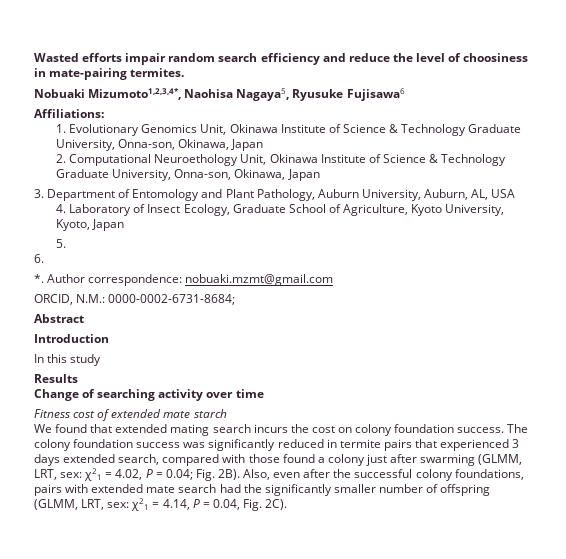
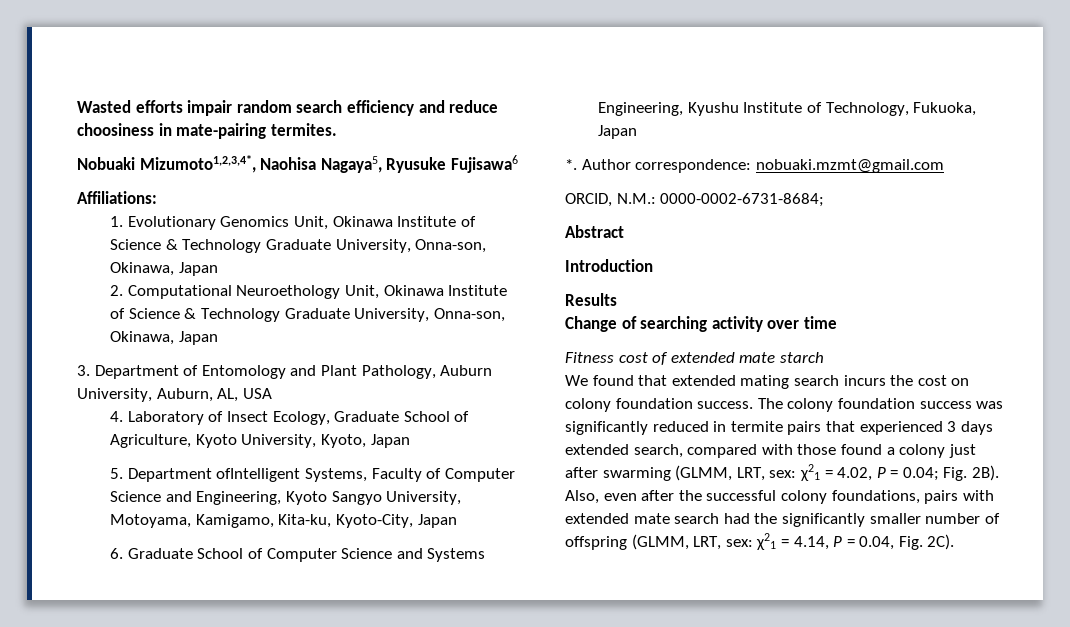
[392,53,462,62] the level of -> (499, 106) none
[34,254,44,263] // 6. -> [127,468,515,482] [110,491,462,505] [110,514,457,528] [110,548,486,562] [598,102,977,116] [598,125,638,139] Department ofIntelligent Systems, Faculty of Computer Science and Engineering, Kyoto Sangyo University, Motoyama, Kamigamo, Kita-ku, Kyoto-City, Japan // 6. Graduate School of Computer Science and Systems Engineering, Kyushu Institute of Technology, Fukuoka, Japan
[34,354,102,366] // In this study -> (653, 265) none

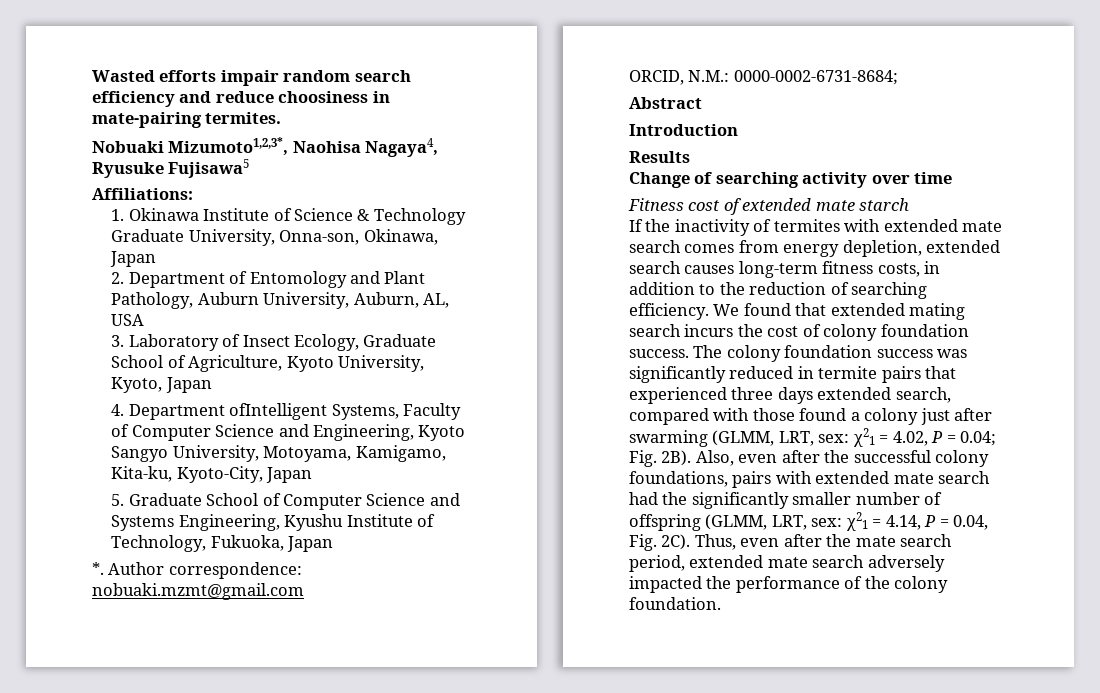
[139,155,518,173] Mizumoto1,2,3,4*, Naohisa Nagaya5, Ryusuke Fujisawa6 -> [168,137,439,157] [92,159,250,178] Mizumoto1,2,3*, Naohisa Nagaya4, Ryusuke Fujisawa5
[127,216,329,230] Evolutionary Genomics Unit, -> (125, 215) none
[127,285,508,299] [110,308,505,322] [110,331,218,345] [77,365,90,376] Computational Neuroethology Unit, Okinawa Institute of Science & Technology Graduate University, Onna-son, Okinawa, Japan // 3. -> (125, 278) none
[110,411,124,422] 4. -> [111,335,125,347] 3.
[110,468,124,479] 5. -> [111,404,125,416] 4.
[110,548,124,559] 6. -> [111,494,125,506] 5.
(824, 357) none -> [629,219,1003,236] [629,240,1001,257] [629,261,941,278] [629,282,928,299] [629,303,709,320] If the inactivity of termites with extended mate search comes from energy depletion, extended search causes long-term fitness costs, in addition to the reduction of searching efficiency.
[951,378,970,386] on -> [802,324,821,337] of
[947,421,957,432] 3 -> [731,387,774,400] three
(955, 542) none -> [694,534,953,550] [629,555,945,572] [629,576,949,593] [629,597,721,610] Thus, even after the mate search period, extended mate search adversely impacted the performance of the colony foundation.

